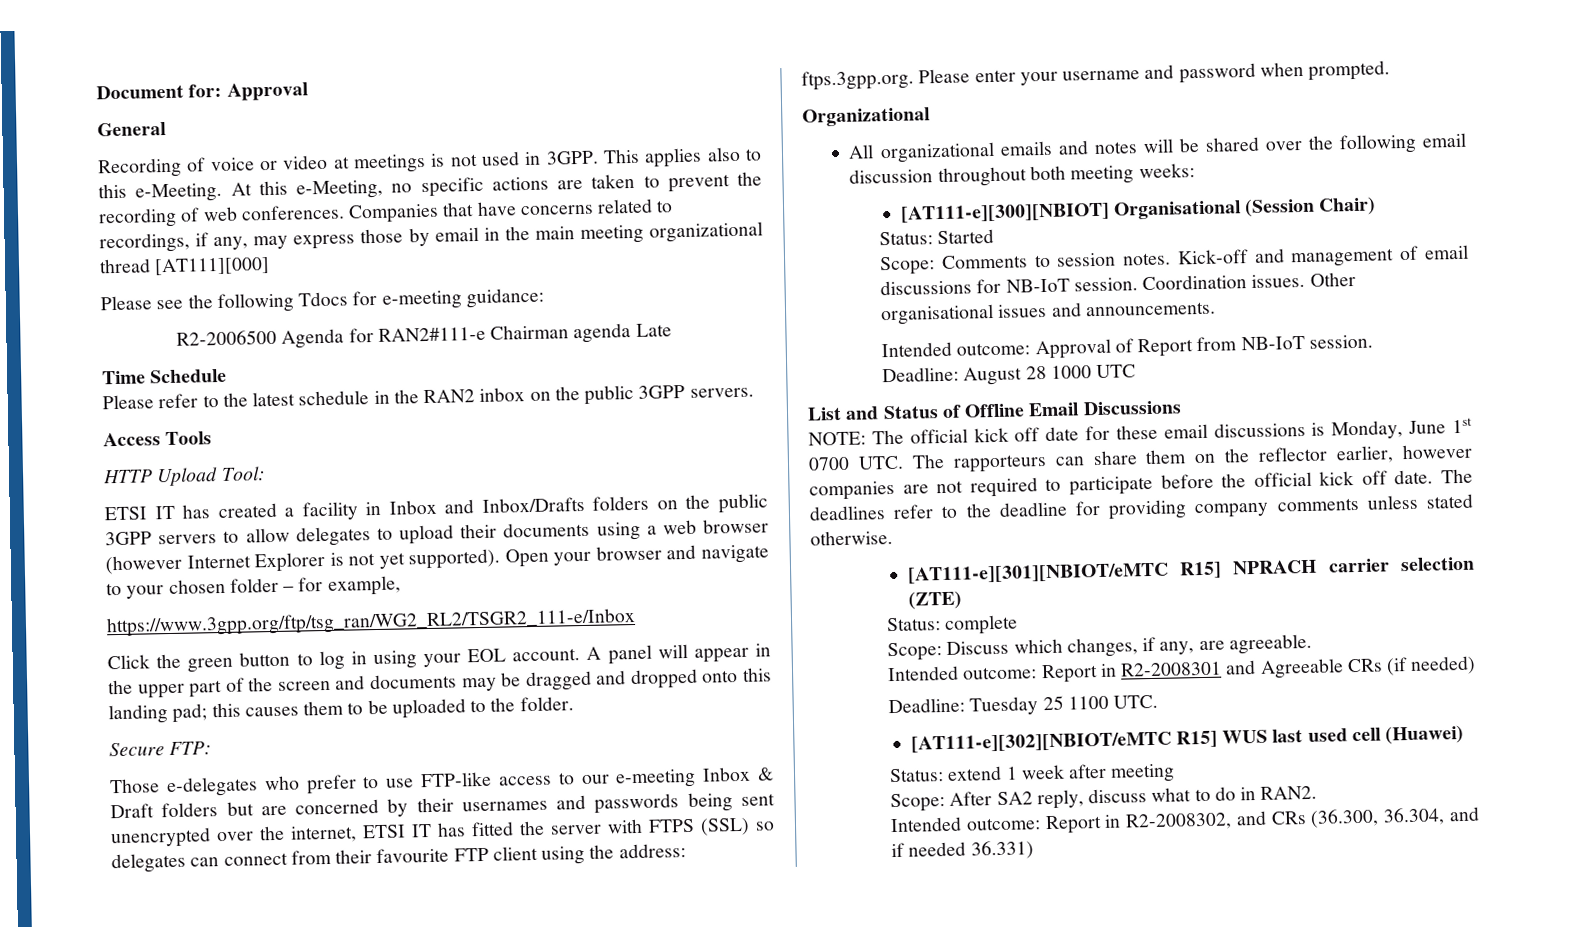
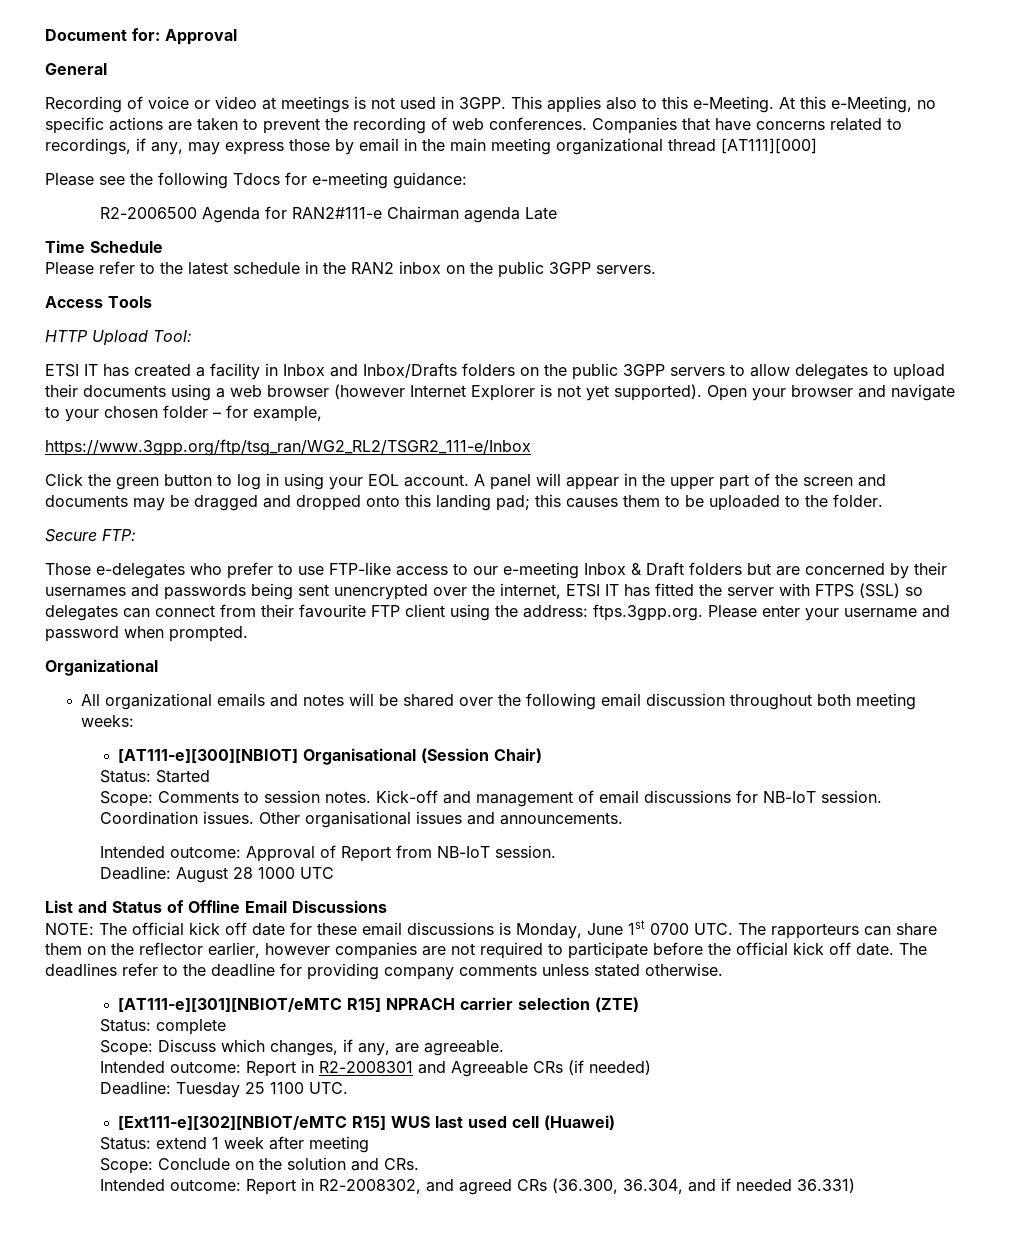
[910,731,1172,753] [AT111-e][302][NBIOT/eMTC -> [118,1116,348,1130] [Ext111-e][302][NBIOT/eMTC
[949,785,1318,810] After SA2 reply, discuss what to do in RAN2. -> [158,1157,420,1171] Conclude on the solution and CRs.
(1267, 818) none -> [459,1179,513,1195] agreed

